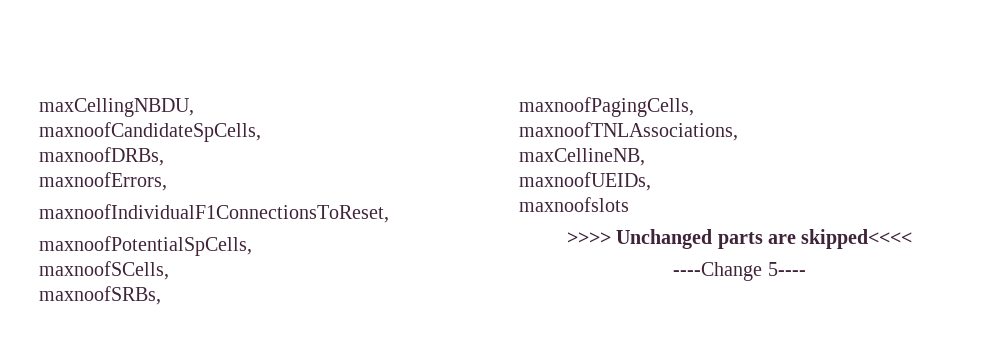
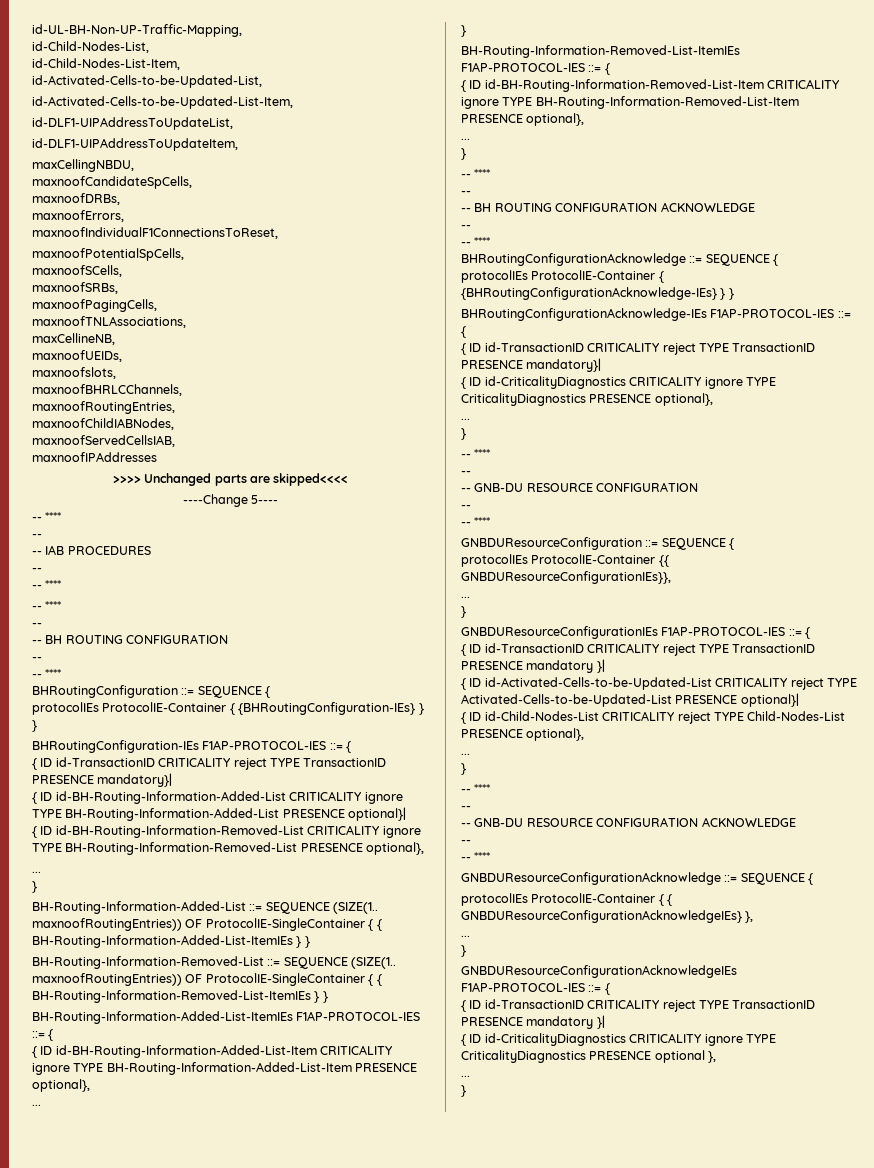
(39, 107) none -> [32,24,242,37] [32,41,149,53] [32,58,180,70] [32,75,262,88] [32,96,293,109] [32,117,233,130] [32,138,238,151] id-UL-BH-Non-UP-Traffic-Mapping, // id-Child-Nodes-List, // id-Child-Nodes-List-Item, // id-Activated-Cells-to-be-Updated-List, // id-Activated-Cells-to-be-Updated-List-Item, // id-DLF1-UIPAddressToUpdateList, // id-DLF1-UIPAddressToUpdateItem, //
[519,197,629,212] maxnoofslots -> [32,367,116,379] [32,384,182,396] [32,401,175,414] [32,418,174,430] [32,435,175,447] [32,452,157,462] maxnoofslots, // maxnoofBHRLCChannels, // maxnoofRoutingEntries, // maxnoofChildIABNodes, // maxnoofServedCellsIAB, // maxnoofIPAddresses
(806, 269) none -> [32,512,62,521] [32,534,42,538] [32,545,151,555] [32,568,42,572] [32,580,62,589] [32,601,62,610] [32,623,42,627] [32,634,229,644] [32,657,42,661] [32,669,62,678] [32,685,271,698] [32,702,424,715] [32,720,37,732] [32,740,352,753] [32,757,387,770] [32,773,173,787] [32,791,403,804] [32,807,407,821] [32,825,421,838] [32,842,425,855] [32,871,41,873] [32,881,37,893] [32,901,379,914] [32,918,382,931] [32,935,310,948] [32,956,397,969] [32,973,382,986] [32,990,328,1003] [32,1011,421,1024] [32,1029,54,1041] [32,1045,394,1058] [32,1062,418,1075] [32,1079,90,1092] [32,1104,41,1106] [461,25,466,37] [461,45,740,58] [461,62,610,75] [461,79,841,92] [461,96,799,109] [461,113,585,126] [461,138,470,140] [461,148,466,160] [461,169,491,178] [461,191,471,195] [461,202,755,212] [461,225,471,229] [461,237,491,246] [461,253,779,266] [461,270,664,283] [461,287,734,300] [461,308,851,321] [461,326,466,338] [461,342,816,355] [461,358,602,372] [461,376,776,389] [461,393,713,406] [461,418,470,420] [461,428,466,440] [461,449,491,458] [461,471,471,475] [461,482,699,492] [461,505,471,509] [461,517,491,526] [461,537,735,550] [461,554,669,567] [461,571,671,584] [461,596,470,598] [461,606,466,618] [461,626,811,639] [461,643,816,656] [461,659,605,673] [461,677,857,690] [461,693,799,707] [461,711,846,724] [461,728,585,741] [461,753,470,755] [461,763,466,775] [461,784,491,793] [461,806,471,810] [461,817,796,827] [461,840,471,844] [461,852,491,861] [461,872,814,885] [461,893,673,906] [461,910,754,923] [461,935,470,937] [461,945,466,957] [461,965,737,978] [461,982,610,995] [461,999,816,1012] [461,1015,605,1029] [461,1033,776,1046] [461,1050,717,1063] [461,1075,470,1077] [461,1085,466,1097] // -- **** // -- // -- IAB PROCEDURES // -- // -- **** // -- **** // -- // -- BH ROUTING CONFIGURATION // -- // -- **** // BHRoutingConfiguration ::= SEQUENCE { // protocolIEs ProtocolIE-Container { {BHRoutingConfiguration-IEs} } } // BHRoutingConfiguration-IEs F1AP-PROTOCOL-IES ::= { // { ID id-TransactionID CRITICALITY reject TYPE TransactionID PRESENCE mandatory}| // { ID id-BH-Routing-Information-Added-List CRITICALITY ignore TYPE BH-Routing-Information-Added-List PRESENCE optional}| // { ID id-BH-Routing-Information-Removed-List CRITICALITY ignore TYPE BH-Routing-Information-Removed-List PRESENCE optional}, // ... // } // BH-Routing-Information-Added-List ::= SEQUENCE (SIZE(1.. maxnoofRoutingEntries)) OF ProtocolIE-SingleContainer { { BH-Routing-Information-Added-List-ItemIEs } } // BH-Routing-Information-Removed-List ::= SEQUENCE (SIZE(1.. maxnoofRoutingEntries)) OF ProtocolIE-SingleContainer { { BH-Routing-Information-Removed-List-ItemIEs } } // BH-Routing-Information-Added-List-ItemIEs F1AP-PROTOCOL-IES ::= { // { ID id-BH-Routing-Information-Added-List-Item CRITICALITY ignore TYPE BH-Routing-Information-Added-List-Item PRESENCE optional}, // ... // } // BH-Routing-Information-Removed-List-ItemIEs F1AP-PROTOCOL-IES ::= { // { ID id-BH-Routing-Information-Removed-List-Item CRITICALITY ignore TYPE BH-Routing-Information-Removed-List-Item PRESENCE optional}, // ... // } // -- **** // -- // -- BH ROUTING CONFIGURATION ACKNOWLEDGE // -- // -- **** // BHRoutingConfigurationAcknowledge ::= SEQUENCE { // protocolIEs ProtocolIE-Container { {BHRoutingConfigurationAcknowledge-IEs} } } // BHRoutingConfigurationAcknowledge-IEs F1AP-PROTOCOL-IES ::= { // { ID id-TransactionID CRITICALITY reject TYPE TransactionID PRESENCE mandatory}| // { ID id-CriticalityDiagnostics CRITICALITY ignore TYPE CriticalityDiagnostics PRESENCE optional}, // ... // } // -- **** // -- // -- GNB-DU RESOURCE CONFIGURATION // -- // -- **** // GNBDUResourceConfiguration ::= SEQUENCE { // protocolIEs ProtocolIE-Container {{ GNBDUResourceConfigurationIEs}}, // ... // } // GNBDUResourceConfigurationIEs F1AP-PROTOCOL-IES ::= { // { ID id-TransactionID CRITICALITY reject TYPE TransactionID PRESENCE mandatory }| // { ID id-Activated-Cells-to-be-Updated-List CRITICALITY reject TYPE Activated-Cells-to-be-Updated-List PRESENCE optional}| // { ID id-Child-Nodes-List CRITICALITY reject TYPE Child-Nodes-List PRESENCE optional}, // ... // } // -- **** // -- // -- GNB-DU RESOURCE CONFIGURATION ACKNOWLEDGE // -- // -- **** // GNBDUResourceConfigurationAcknowledge ::= SEQUENCE { // protocolIEs ProtocolIE-Container { { GNBDUResourceConfigurationAcknowledgeIEs} }, // ... // } // GNBDUResourceConfigurationAcknowledgeIEs F1AP-PROTOCOL-IES ::= { // { ID id-TransactionID CRITICALITY reject TYPE TransactionID PRESENCE mandatory }| // { ID id-CriticalityDiagnostics CRITICALITY ignore TYPE CriticalityDiagnostics PRESENCE optional }, // ... // }

